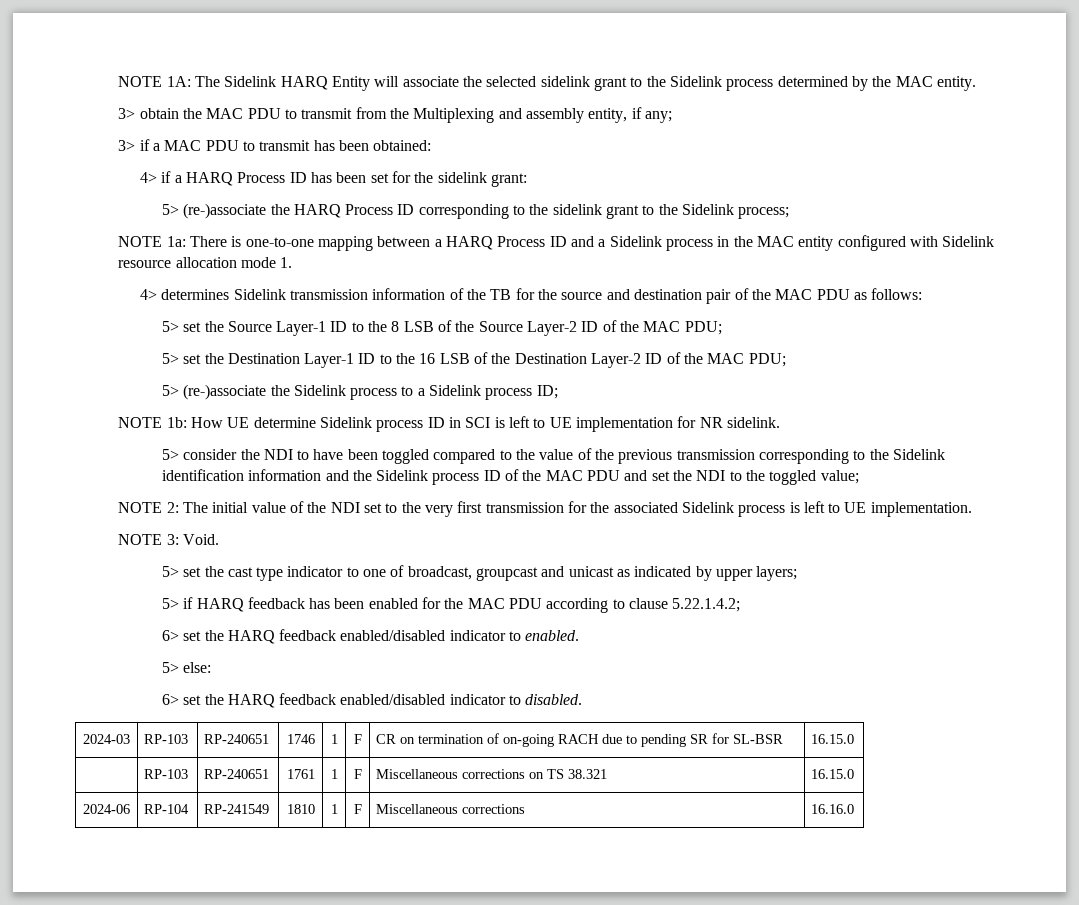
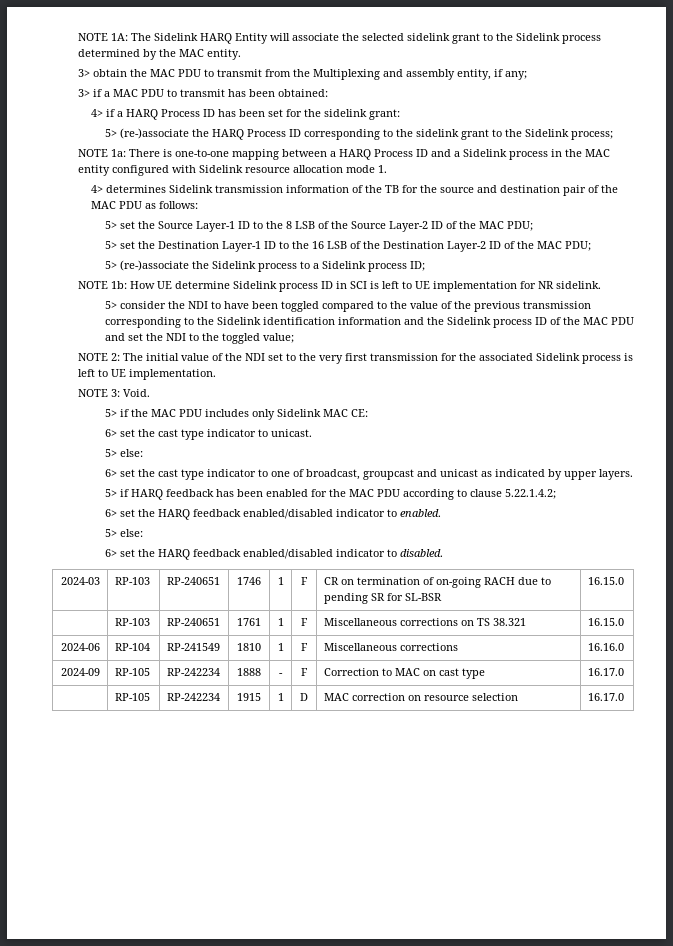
(179, 571) none -> [119,409,368,420] [104,429,312,440] [104,449,143,457] [104,469,117,477] if the MAC PDU includes only Sidelink MAC CE: // 6> set the cast type indicator to unicast. // 5> else: // 6>
[756,566,798,581] layers; -> [598,469,633,480] layers.
(855, 809) none -> [60,668,100,676] [114,668,150,676] [166,668,220,676] [237,668,261,676] [279,673,283,676] [301,668,308,676] [323,668,485,679] [587,668,624,676] [114,693,150,701] [166,693,220,701] [237,693,261,701] [277,693,284,701] [300,693,308,701] [323,693,518,701] [587,693,624,701] // 2024-09 | RP-105 | RP-242234 | 1888 | - | F | Correction to MAC on cast type | 16.17.0 // | RP-105 | RP-242234 | 1915 | 1 | D | MAC correction on resource selection | 16.17.0

